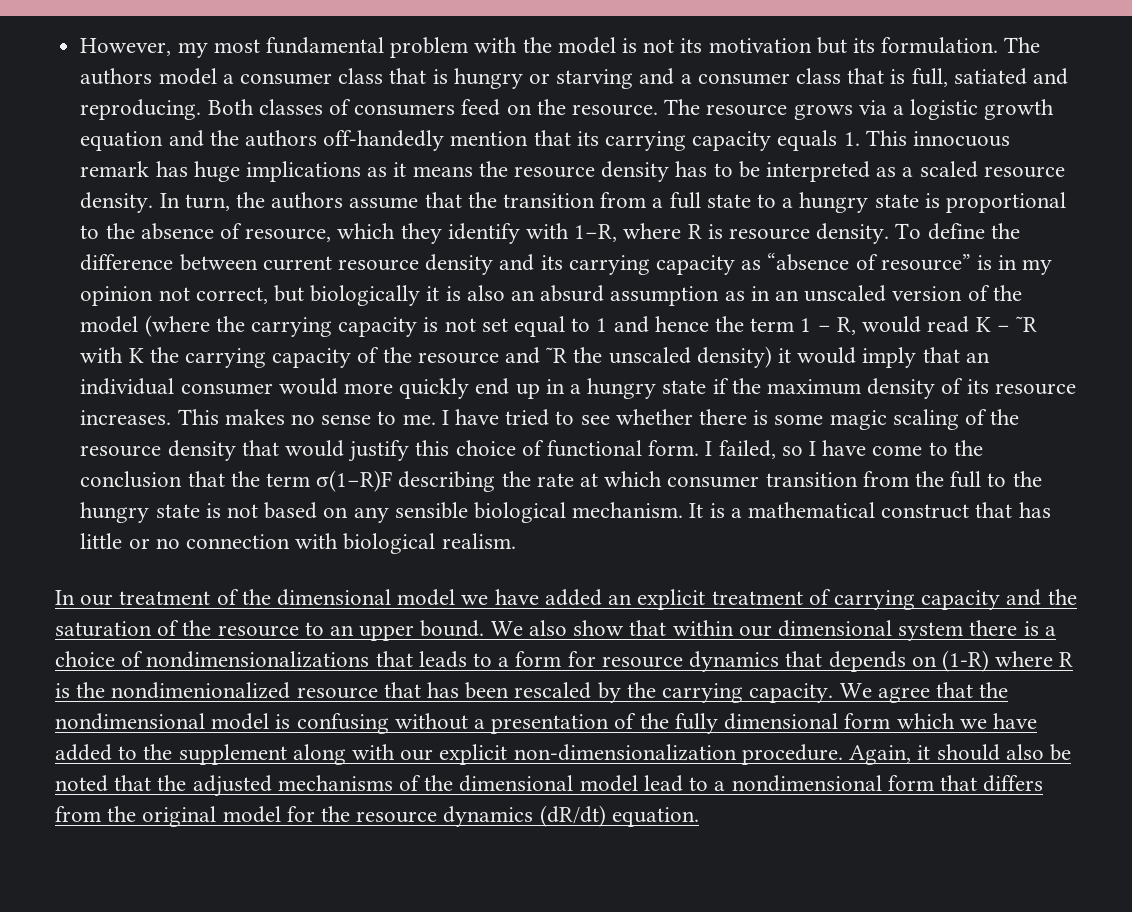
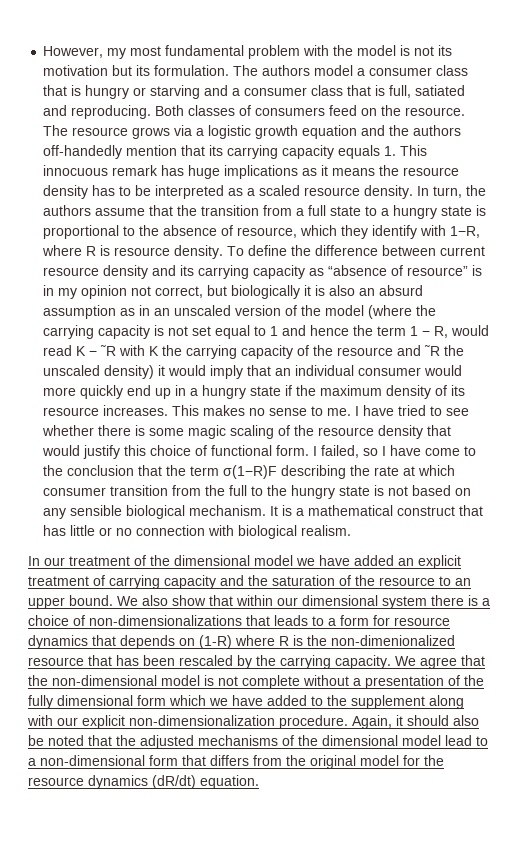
[146,651,370,668] nondimensionalizations -> [89,615,242,626] non-dimensionalizations
[111,682,291,699] nondimenionalized -> [331,635,455,646] non-dimenionalized
[55,713,389,734] nondimensional model is confusing -> [52,675,300,689] non-dimensional model is not complete
[731,775,882,792] nondimensional -> [40,755,145,766] non-dimensional

